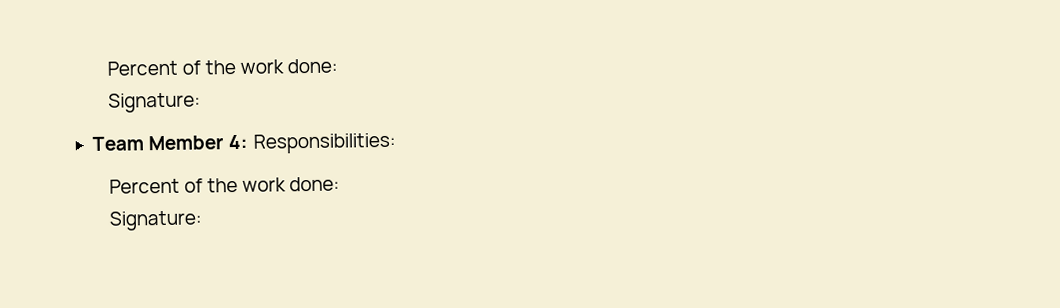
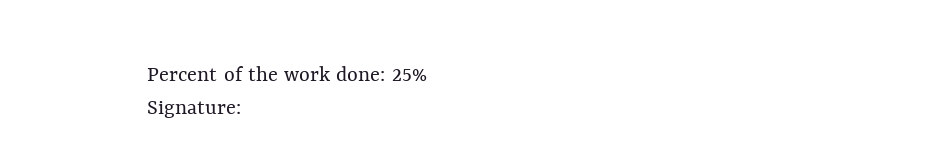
[106,58,339,76] [107,92,201,113] [92,132,396,154] [108,176,341,194] [108,210,202,231] Percent of the work done: // Signature: // Team Member 4: Responsibilities: // Percent of the work done: // Signature: -> [147,66,427,81] [147,101,242,118] Percent of the work done: 25% // Signature:

